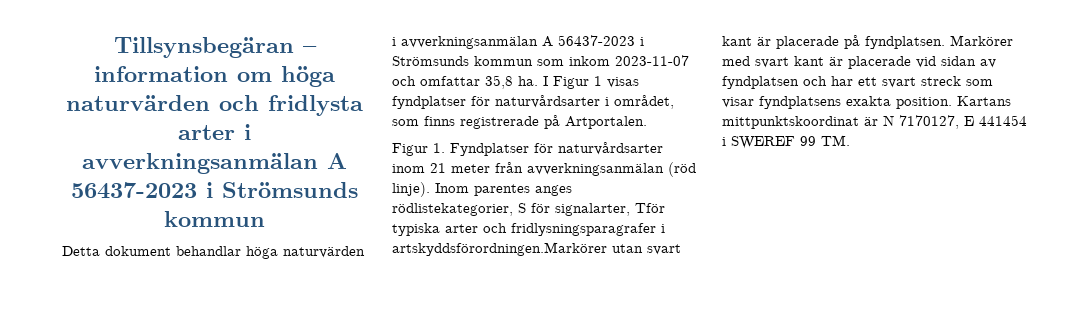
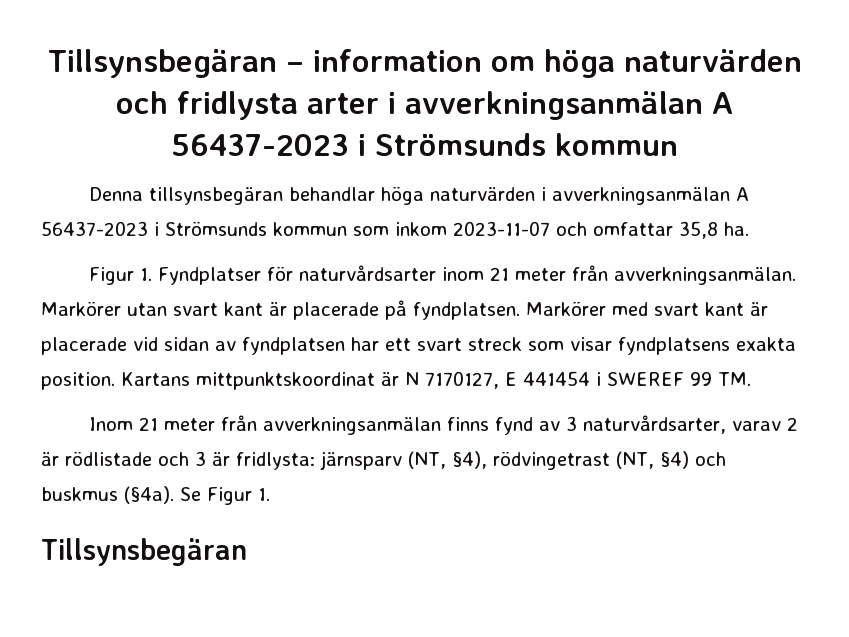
[62,246,171,256] Detta dokument -> [89,187,284,205] Denna tillsynsbegäran
[543,76,639,89] [392,95,674,109] [392,115,647,129] I Figur 1 visas fyndplatser för naturvårdsarter i området, som finns registrerade på Artportalen. -> (749, 229) none
[527,162,696,177] [392,182,572,197] [392,203,665,216] [392,223,665,236] [392,242,607,256] avverkningsanmälan (röd linje). Inom parentes anges rödlistekategorier, S för signalarter, Tför typiska arter och fridlysningsparagrafer i artskyddsförordningen.Markörer -> [614,267,797,285] [41,301,121,316] avverkningsanmälan. Markörer
[803,76,827,86] och -> (345, 346) none
(850, 140) none -> [89,415,799,435] [41,451,726,470] [41,486,270,505] [41,538,247,566] // Inom 21 meter från avverkningsanmälan finns fynd av 3 naturvårdsarter, varav 2 är rödlistade och 3 är fridlysta: järnsparv (NT, §4), rödvingetrast (NT, §4) och buskmus (§4a). Se Figur 1. // Tillsynsbegäran

